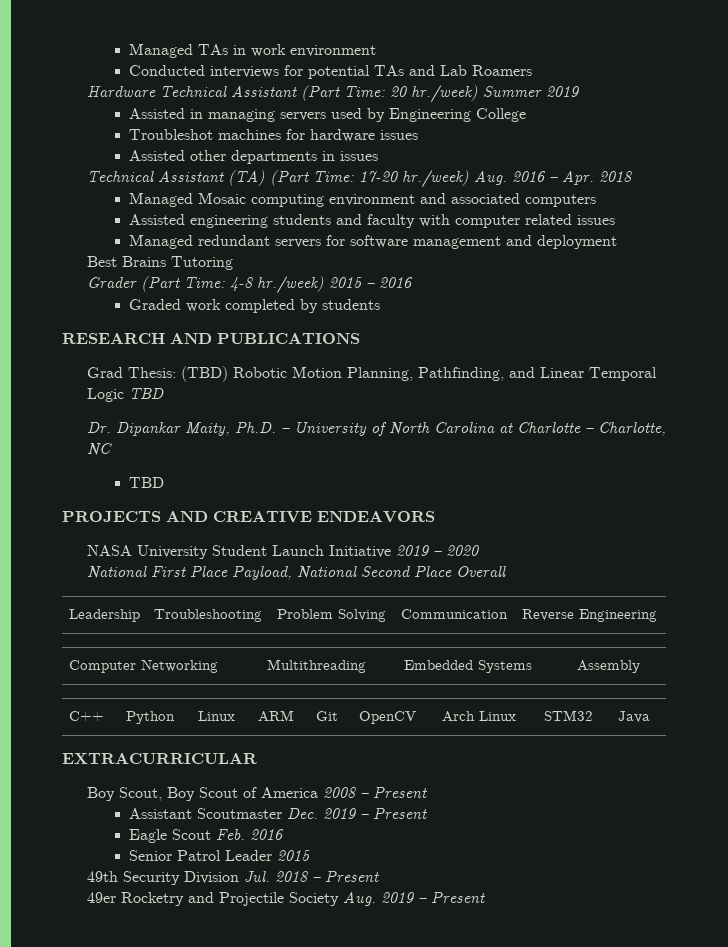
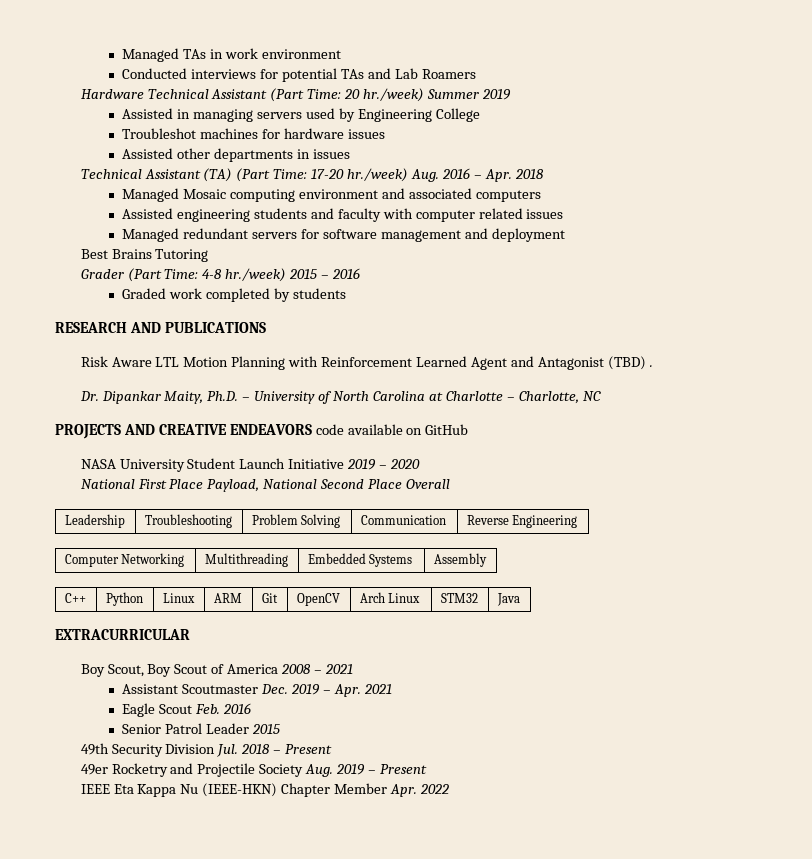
[86,366,657,382] [86,388,164,402] Grad Thesis: (TBD) Robotic Motion Planning, Pathfinding, and Linear Temporal Logic TBD -> [80,356,653,370] Risk Aware LTL Motion Planning with Reinforcement Learned Agent and Antagonist (TBD) .
[129,477,165,488] // TBD -> (601, 396) none
(435, 517) none -> [315,424,469,435] code available on GitHub
[372,786,427,798] Present -> [324,664,353,674] 2021
[373,807,428,819] Present -> [333,684,392,697] Apr. 2021
(485, 897) none -> [80,783,449,797] // IEEE Eta Kappa Nu (IEEE-HKN) Chapter Member Apr. 2022

